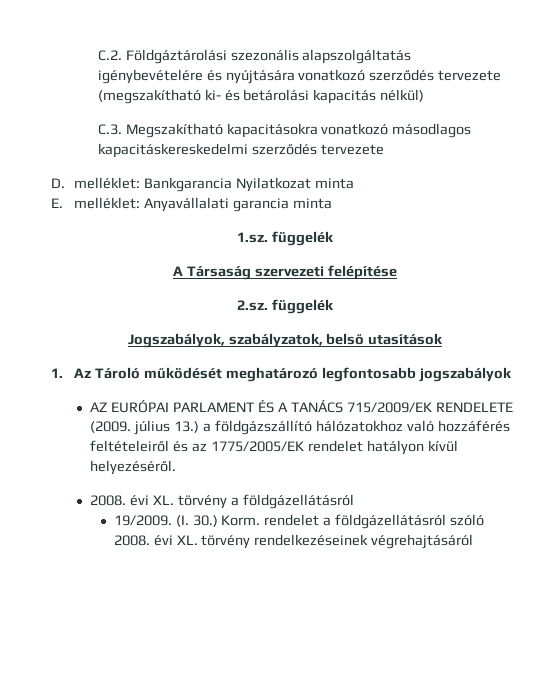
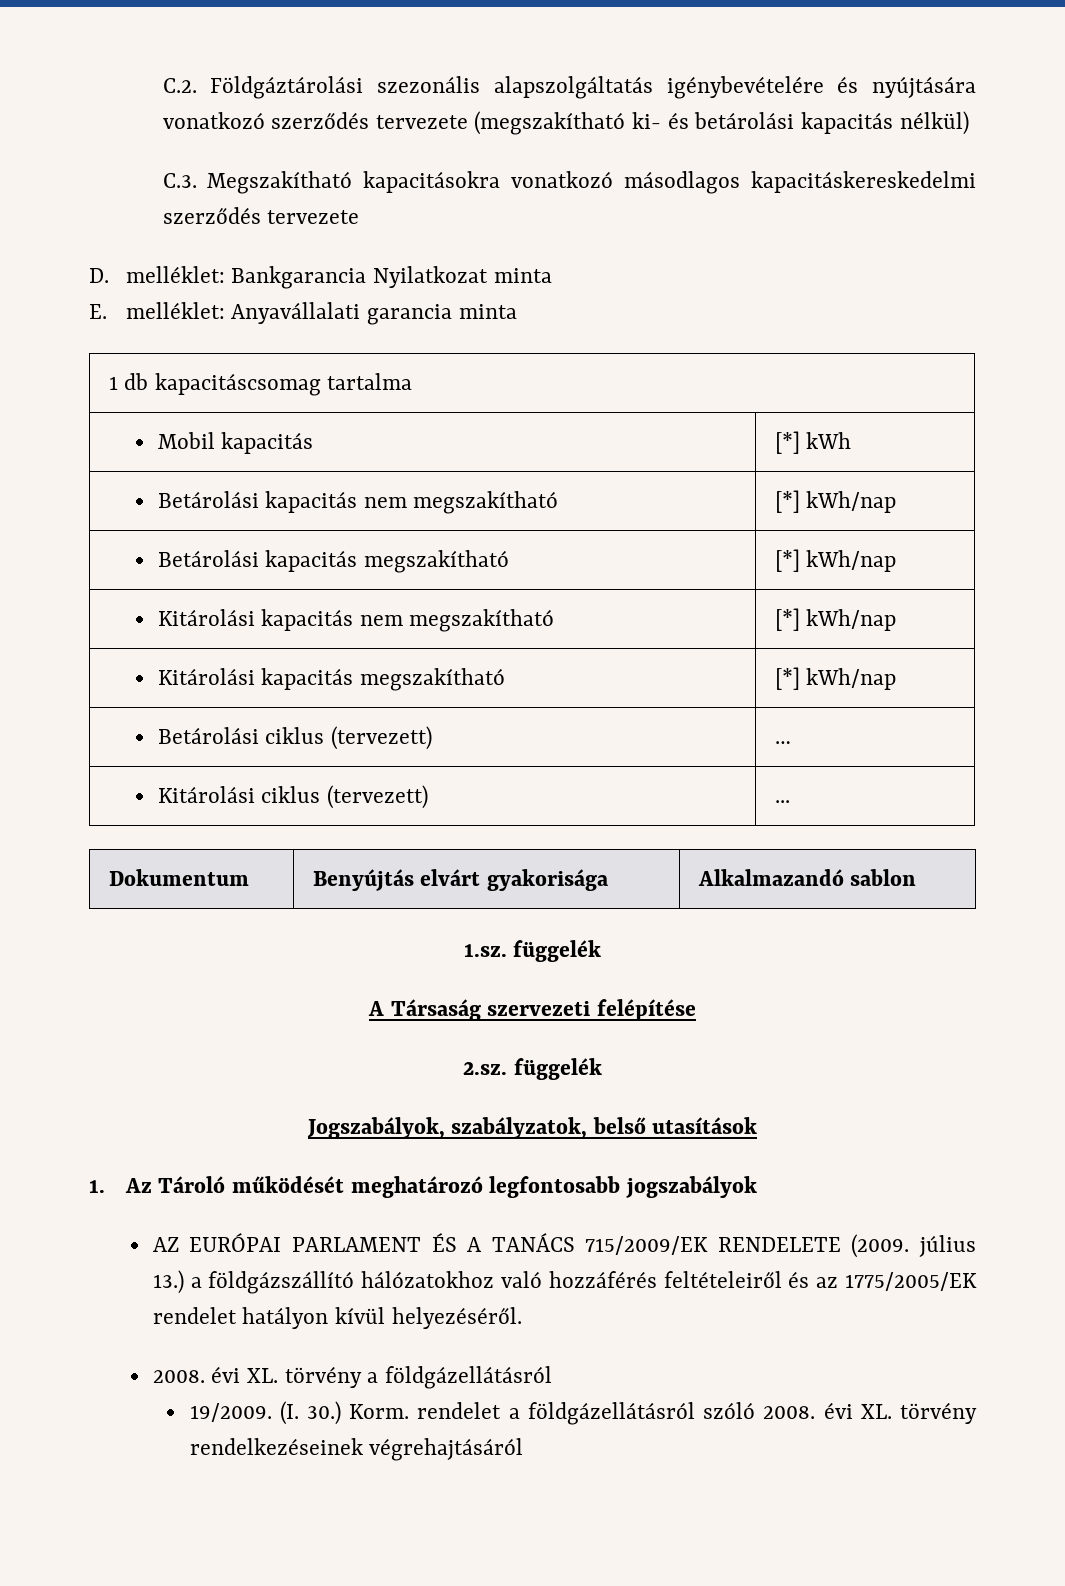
(333, 203) none -> [108,373,413,396] [157,432,314,454] [774,431,852,454] [157,491,559,514] [774,490,897,513] [157,550,509,573] [774,549,897,572] [157,609,555,632] [774,608,897,631] [157,668,505,691] [774,667,897,690] [157,726,432,750] [774,741,791,744] [157,785,428,809] [774,800,790,803] [108,869,249,886] [312,869,609,891] [697,869,917,886] // 1 db kapacitáscsomag tartalma // Mobil kapacitás | [*] kWh // Betárolási kapacitás nem megszakítható | [*] kWh/nap // Betárolási kapacitás megszakítható | [*] kWh/nap // Kitárolási kapacitás nem megszakítható | [*] kWh/nap // Kitárolási kapacitás megszakítható | [*] kWh/nap // Betárolási ciklus (tervezett) | … // Kitárolási ciklus (tervezett) | ... // Dokumentum | Benyújtás elvárt gyakorisága | Alkalmazandó sablon

